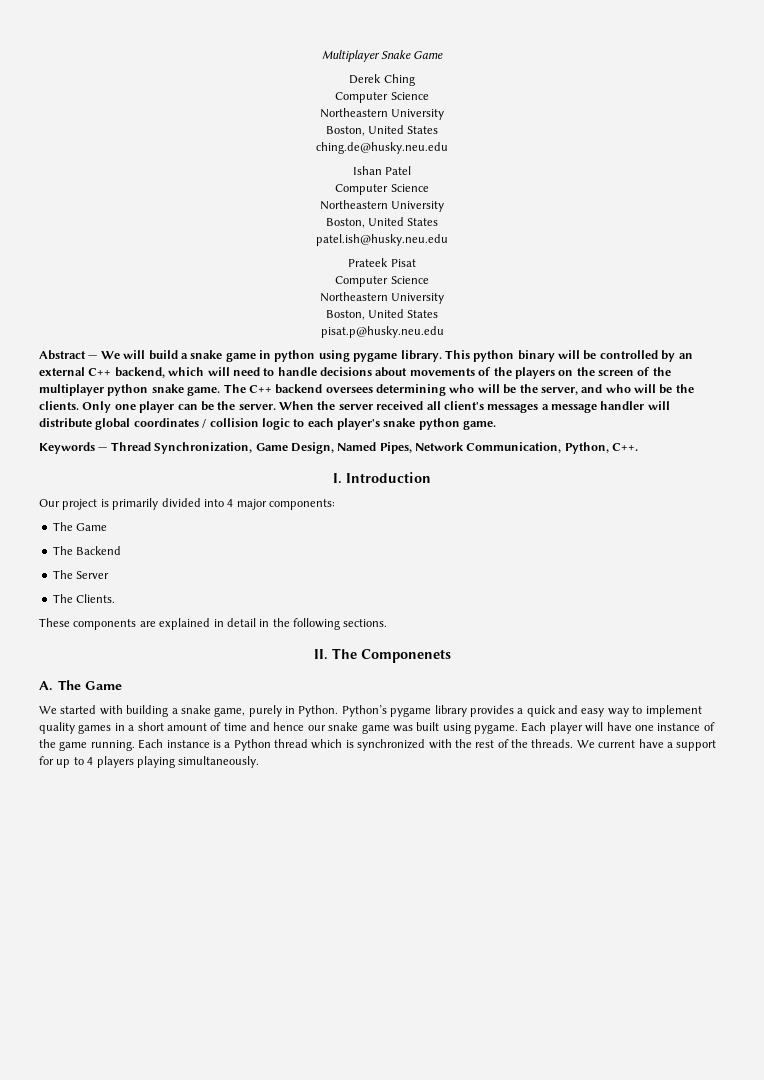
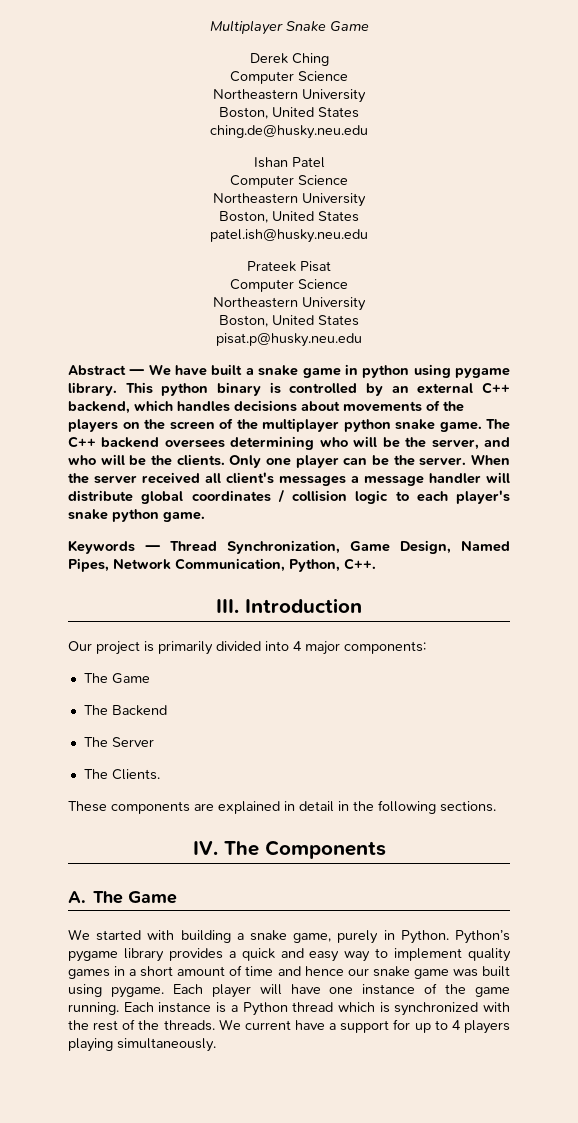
[123,350,178,360] will build -> [175,364,243,376] have built
[558,350,597,360] will be -> [269,382,281,394] is
[207,367,317,376] will need to handle -> [177,401,230,412] handles
[333,473,342,484] I. -> [216,599,239,613] III.
[313,648,451,663] II. The Componenets -> [192,840,386,859] IV. The Components

